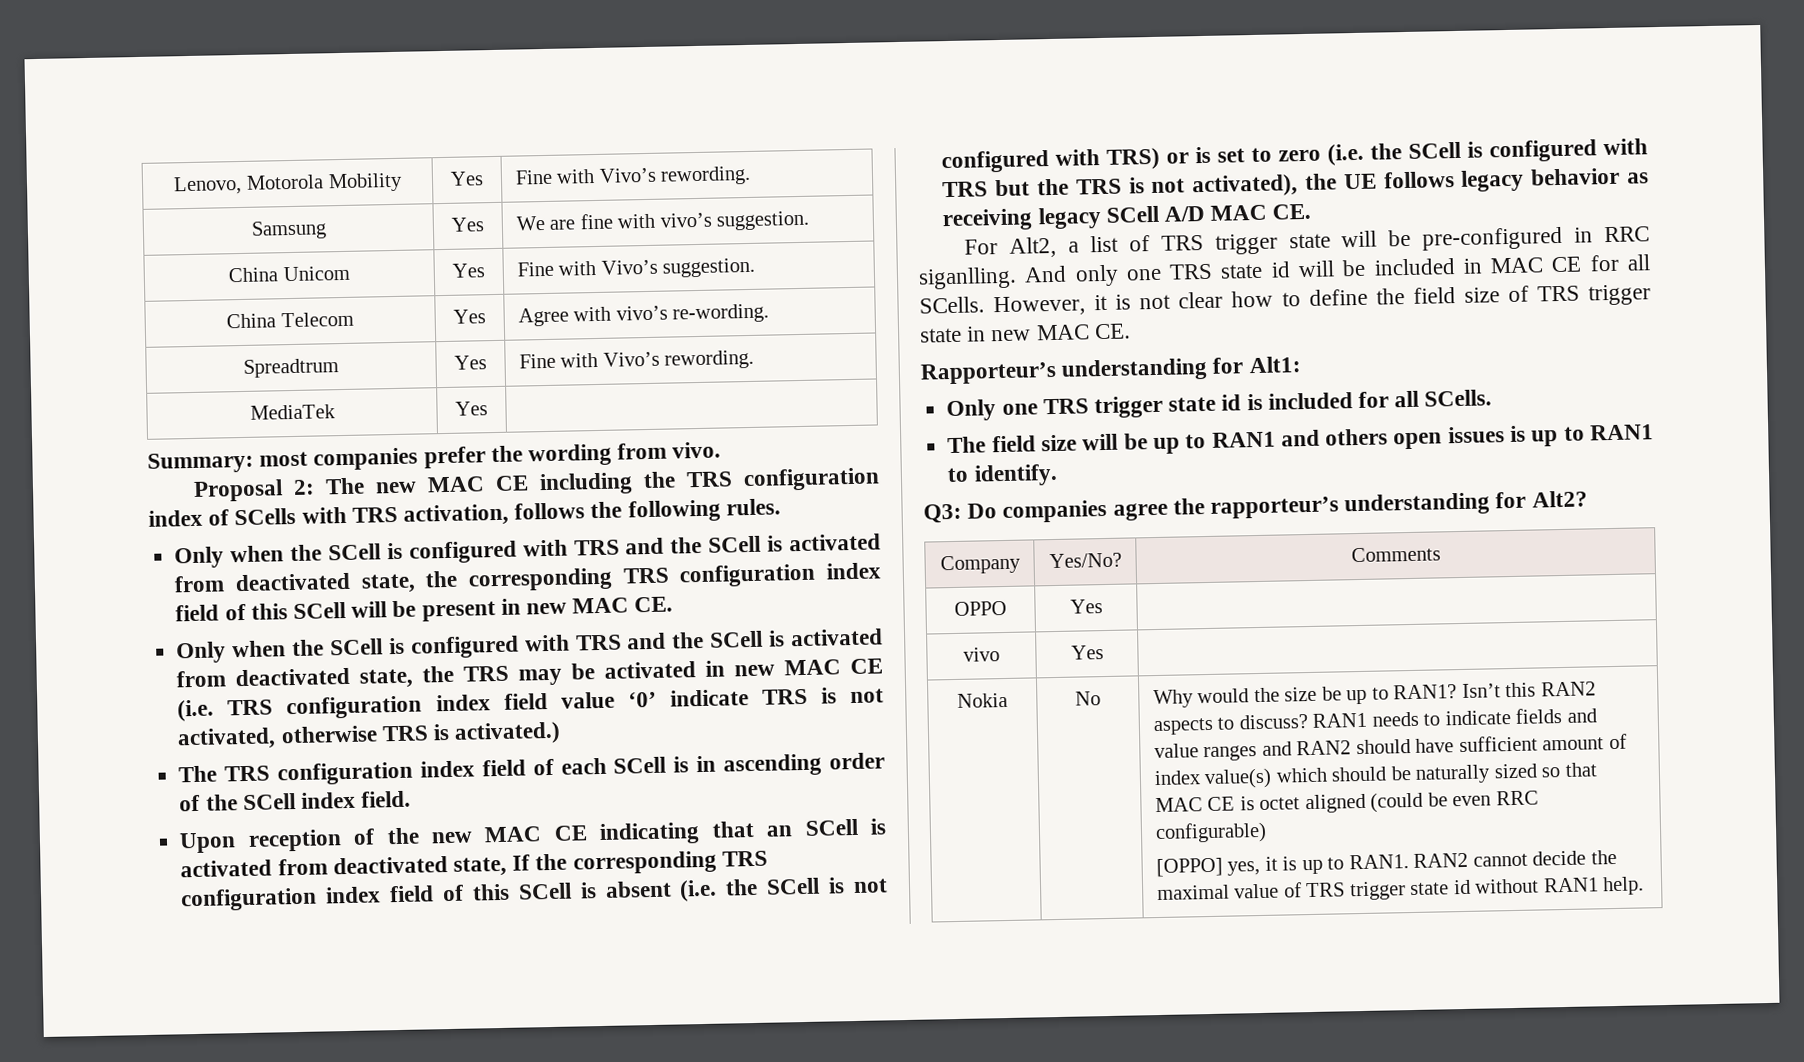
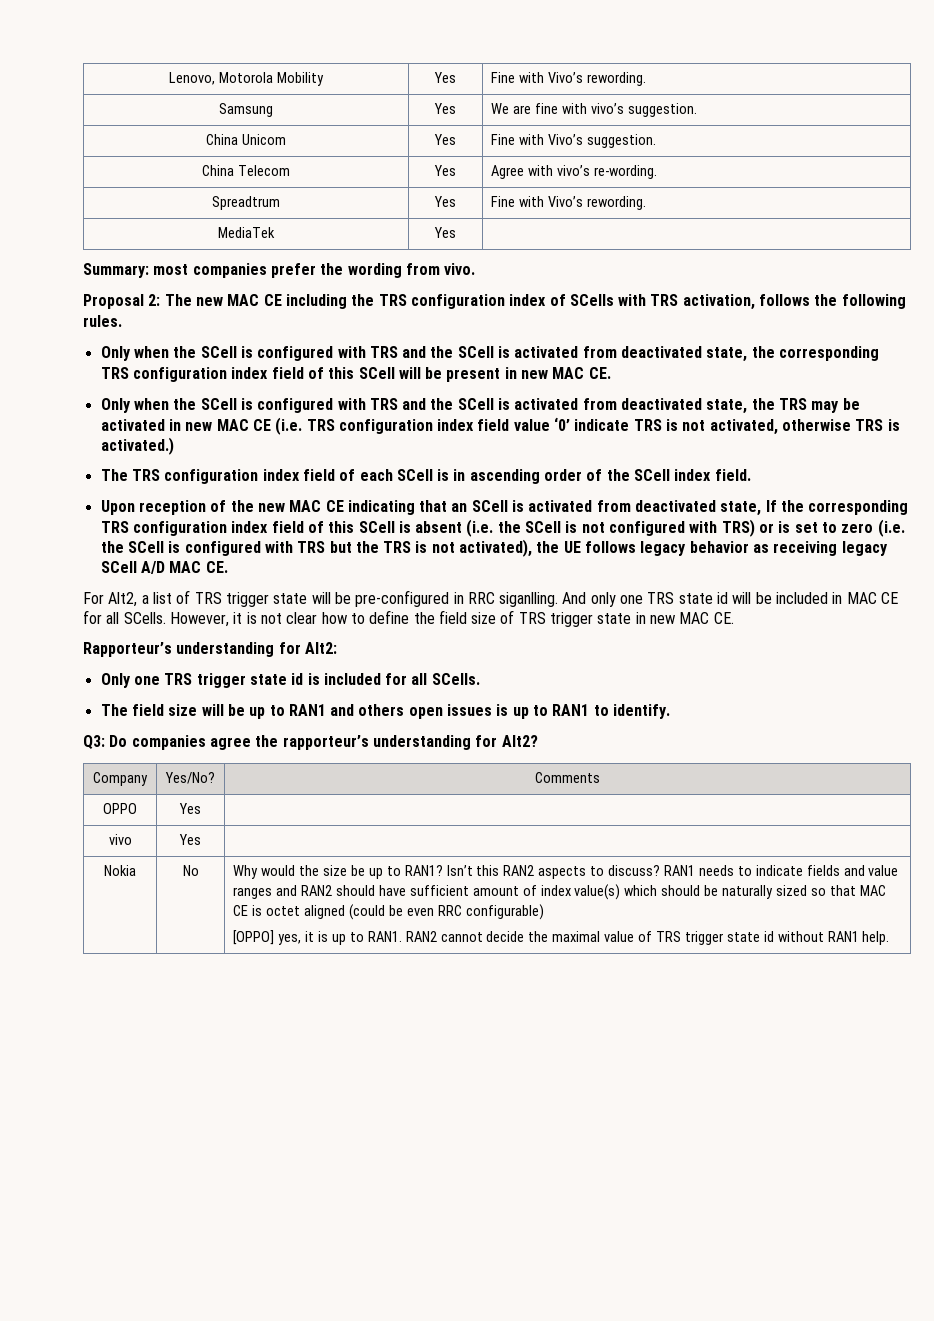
[1248,356,1301,374] Alt1: -> [304,642,337,654] Alt2:

